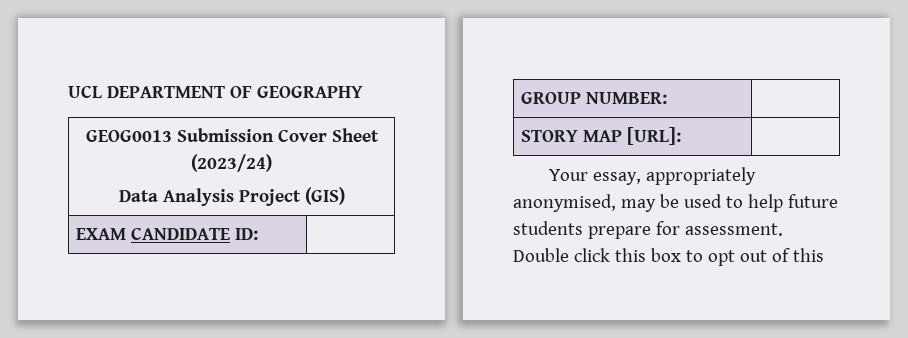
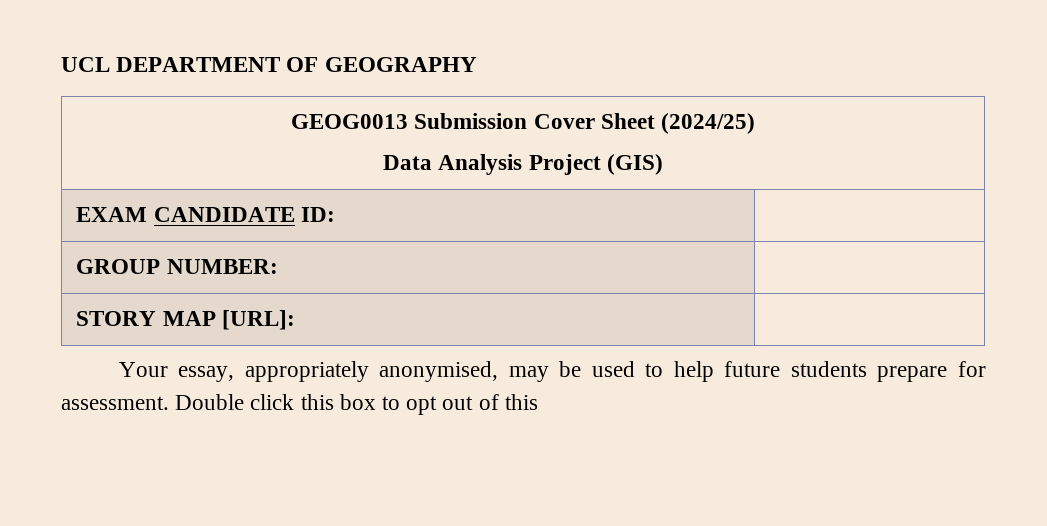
[191,154,272,172] (2023/24) -> [660,113,755,134] (2024/25)

